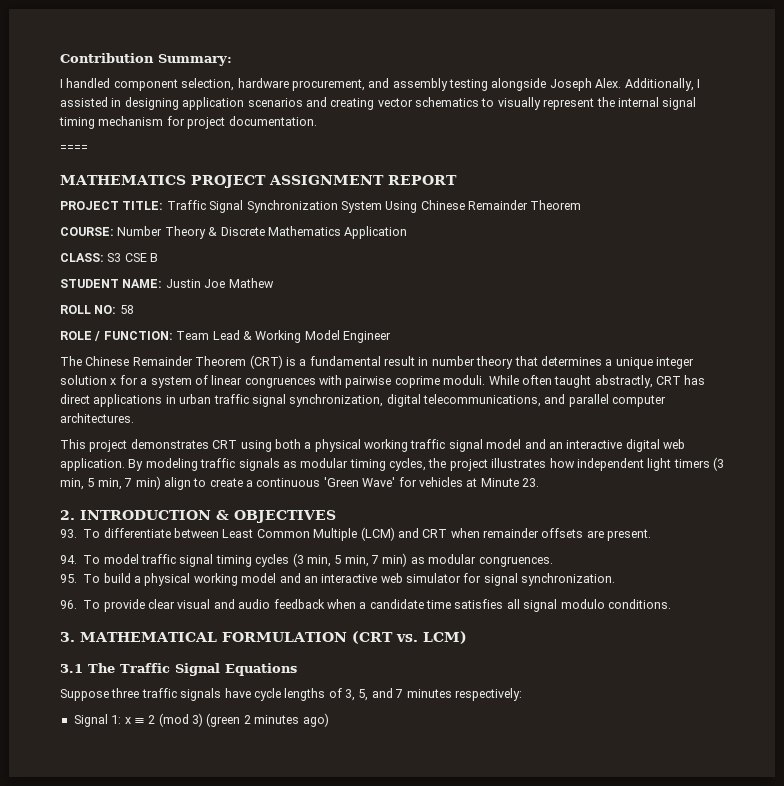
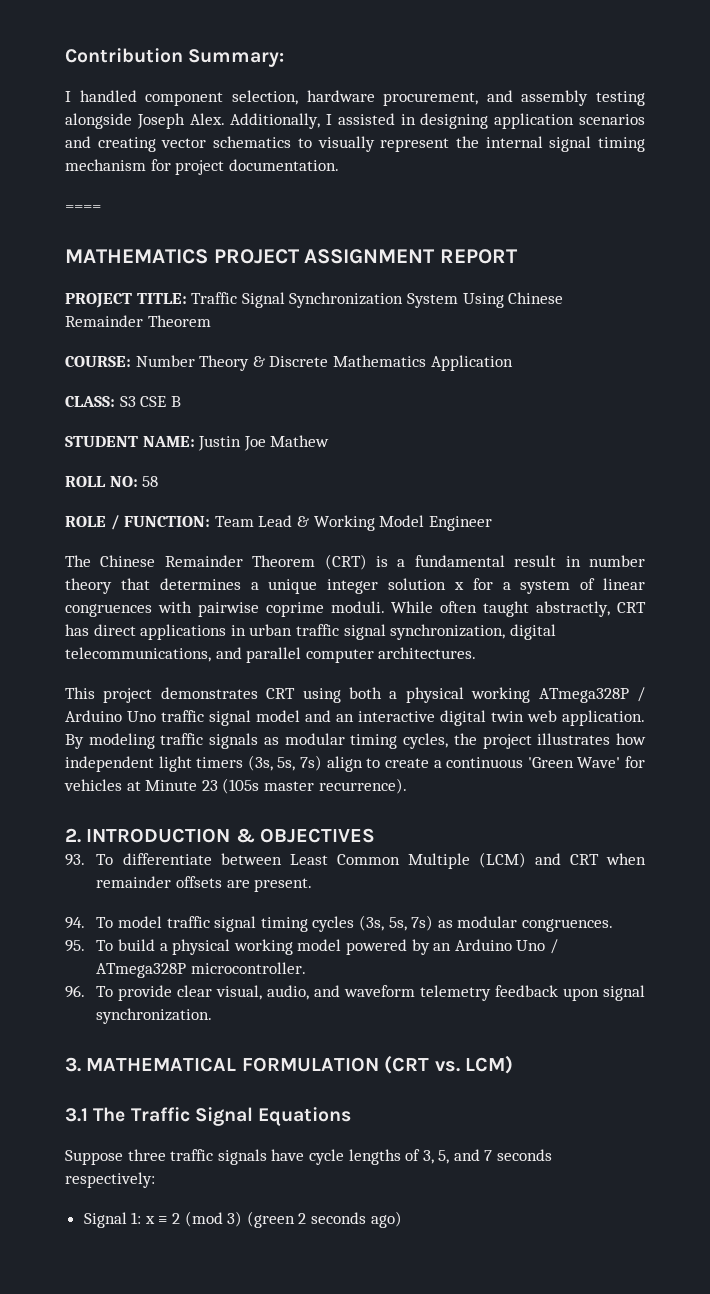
(408, 445) none -> [538,687,645,703] [65,710,156,722] ATmega328P / Arduino Uno
(660, 445) none -> [491,711,524,722] twin
[713,457,724,471] [60,476,161,490] (3 min, 5 min, 7 min) -> [247,755,323,771] (3s, 5s, 7s)
[522,478,539,487] 23. -> [201,778,407,794] 23 (105s master recurrence).
[292,553,408,567] (3 min, 5 min, 7 min) -> [358,915,434,931] (3s, 5s, 7s)
[279,573,616,586] [60,599,671,612] and an interactive web simulator for signal synchronization. // 96. To provide clear visual and audio feedback when a candidate time satisfies all signal modulo conditions. -> [345,939,558,955] [96,962,307,978] [65,985,645,1001] [96,1008,213,1024] powered by an Arduino Uno / ATmega328P microcontroller. // 96. To provide clear visual, audio, and waveform telemetry feedback upon signal synchronization.
[406,689,452,698] minutes -> [497,1149,553,1161] seconds
[254,715,300,724] minutes -> [311,1212,367,1224] seconds

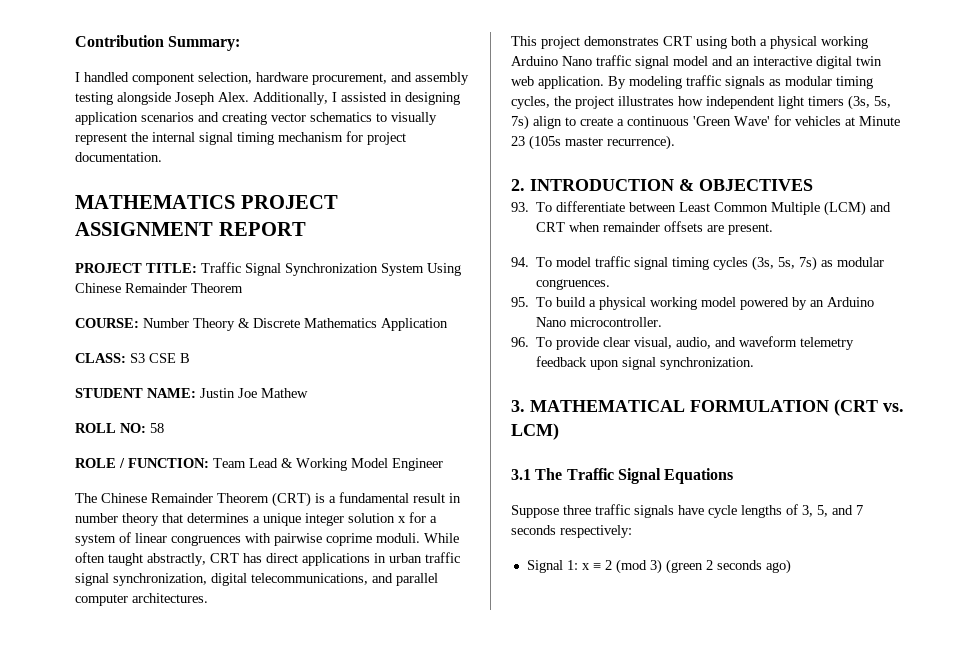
[65,205,101,211] // ==== -> (162, 157) none
[538,687,645,703] [65,710,156,722] ATmega328P / Arduino Uno -> [511,56,592,66] Arduino Nano
[516,939,558,954] [96,963,187,978] Uno / ATmega328P -> [536,317,567,327] Nano

